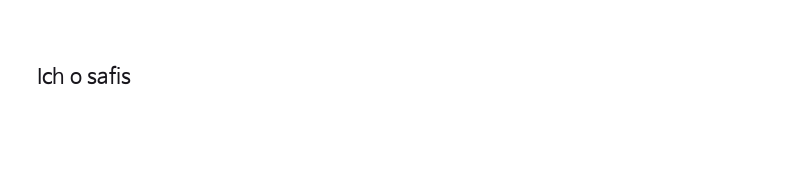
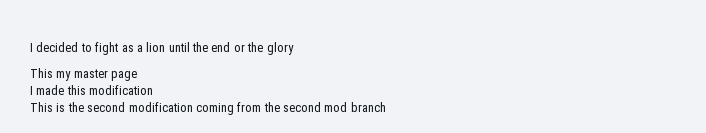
[37,65,132,85] Ich o safis -> [30,42,294,55] [30,68,138,81] [30,85,154,95] [30,102,386,115] I decided to fight as a lion until the end or the glory // This my master page // I made this modification // This is the second modification coming from the second mod branch

